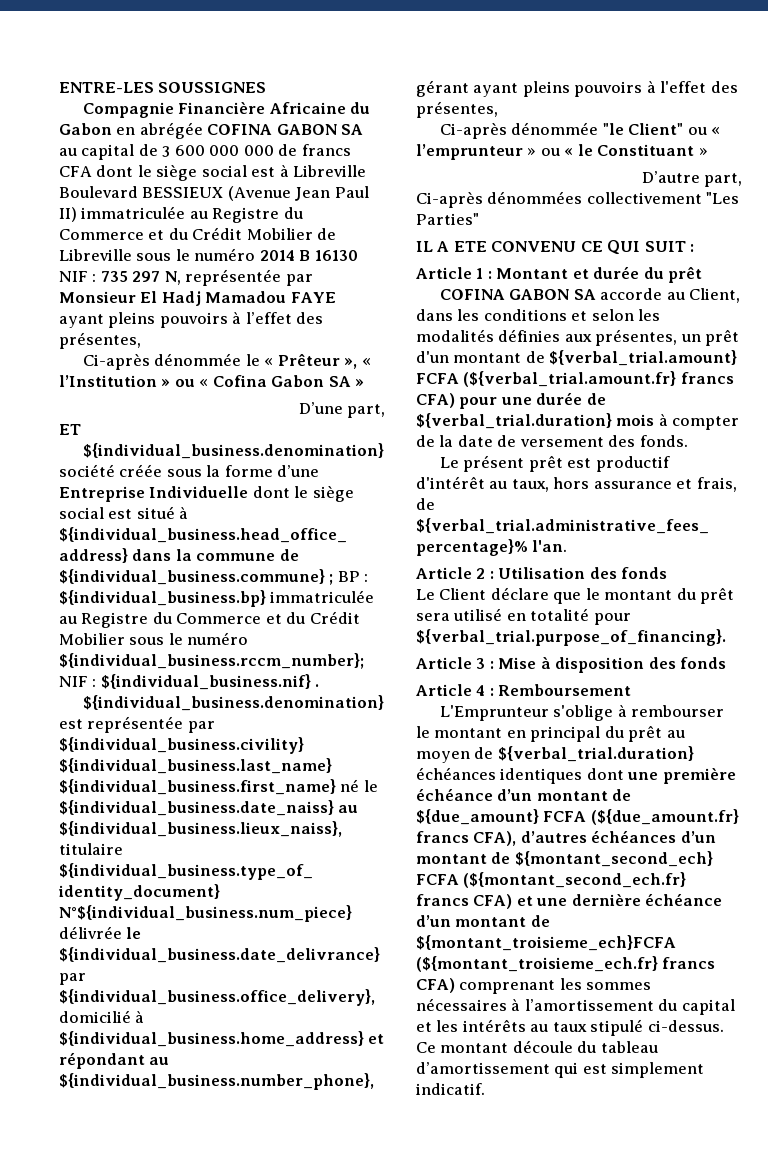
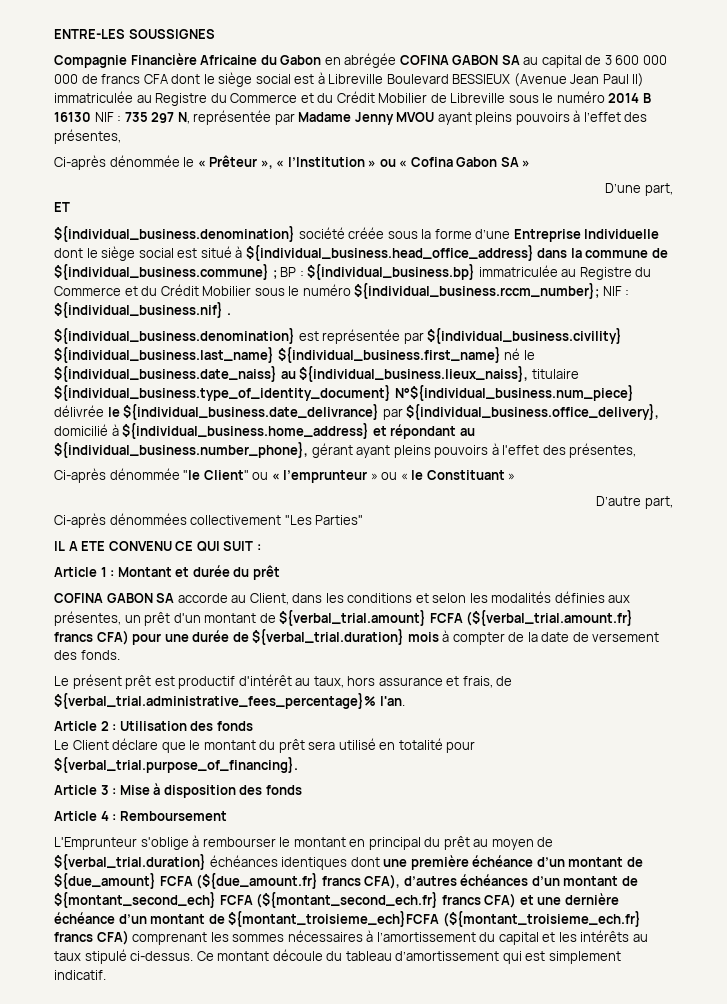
[59,291,336,306] Monsieur El Hadj Mamadou FAYE -> [298,112,435,125] Madame Jenny MVOU

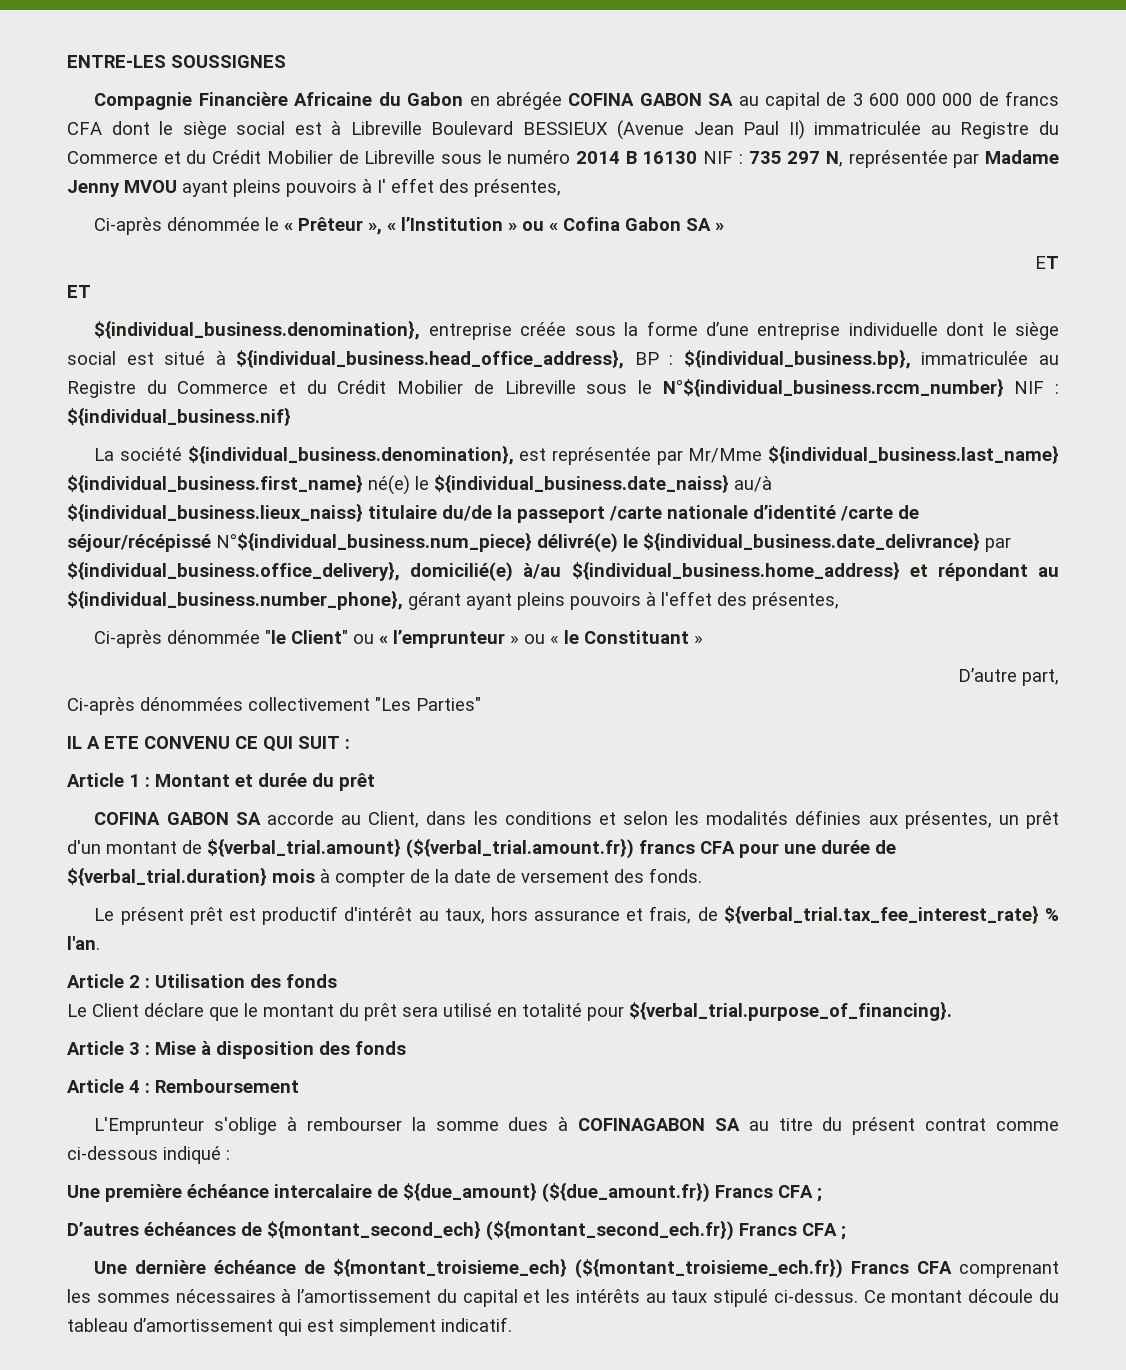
[583,112,621,122] l’effet -> [377,178,434,193] I' effet
[605,183,673,196] [54,202,70,212] [54,226,345,242] D’une part, // ET // ${individual_business.denomination} société -> [1035,256,1059,269] [67,285,91,298] [94,320,512,340] ET // ET // ${individual_business.denomination}, entreprise
[513,229,660,242] Entreprise Individuelle -> [757,322,938,340] entreprise individuelle
[245,245,668,261] [54,264,277,280] ${individual_business.head_office_address} dans la commune de ${individual_business.commune} ; -> [236,349,625,369] ${individual_business.head_office_address},
[307,264,652,280] [54,283,600,299] ${individual_business.bp} immatriculée au Registre du Commerce et du Crédit Mobilier sous le numéro ${individual_business.rccm_number}; -> [683,349,1059,369] [67,378,1004,398] ${individual_business.bp}, immatriculée au Registre du Commerce et du Crédit Mobilier de Libreville sous le N°${individual_business.rccm_number}
[226,313,231,315] [54,328,295,344] . // ${individual_business.denomination} -> [94,445,514,465] // La société ${individual_business.denomination},
[427,328,623,344] ${individual_business.civility} -> [688,448,763,463] Mr/Mme
[504,348,521,360] né -> [368,475,410,495] né(e)
[280,366,579,382] [54,385,634,401] [54,405,104,417] au ${individual_business.lieux_naiss}, titulaire ${individual_business.type_of_identity_document} N°${individual_business.num_piece} délivrée -> [734,476,772,492] [67,503,919,523] [67,532,618,553] au/à ${individual_business.lieux_naiss} titulaire du/de la passeport /carte nationale d’identité /carte de séjour/récépissé N°${individual_business.num_piece} délivré(e)
[54,424,119,436] domicilié à -> [410,562,562,582] domicilié(e) à/au
[429,610,634,626] [54,630,129,645] FCFA (${verbal_trial.amount.fr} francs CFA) -> [406,838,735,859] (${verbal_trial.amount.fr}) francs CFA
[54,693,376,709] ${verbal_trial.administrative_fees_percentage}% -> [723,905,1059,924] ${verbal_trial.tax_fee_interest_rate} %
[279,836,554,850] [54,854,643,870] [54,873,638,889] [54,892,619,908] [54,911,641,927] [54,930,129,945] le montant en principal du prêt au moyen de ${verbal_trial.duration} échéances identiques dont une première échéance d’un montant de ${due_amount} FCFA (${due_amount.fr} francs CFA), d’autres échéances d’un montant de ${montant_second_ech} FCFA (${montant_second_ech.fr} francs CFA) et une dernière échéance d’un montant de ${montant_troisieme_ech}FCFA (${montant_troisieme_ech.fr} francs CFA) -> [411,1117,1059,1135] [67,1146,230,1164] [67,1182,822,1203] [67,1220,846,1241] [94,1258,953,1279] la somme dues à COFINAGABON SA au titre du présent contrat comme ci-dessous indiqué : // Une première échéance intercalaire de ${due_amount} (${due_amount.fr}) Francs CFA ; // D’autres échéances de ${montant_second_ech} (${montant_second_ech.fr}) Francs CFA ; // Une dernière échéance de ${montant_troisieme_ech} (${montant_troisieme_ech.fr}) Francs CFA

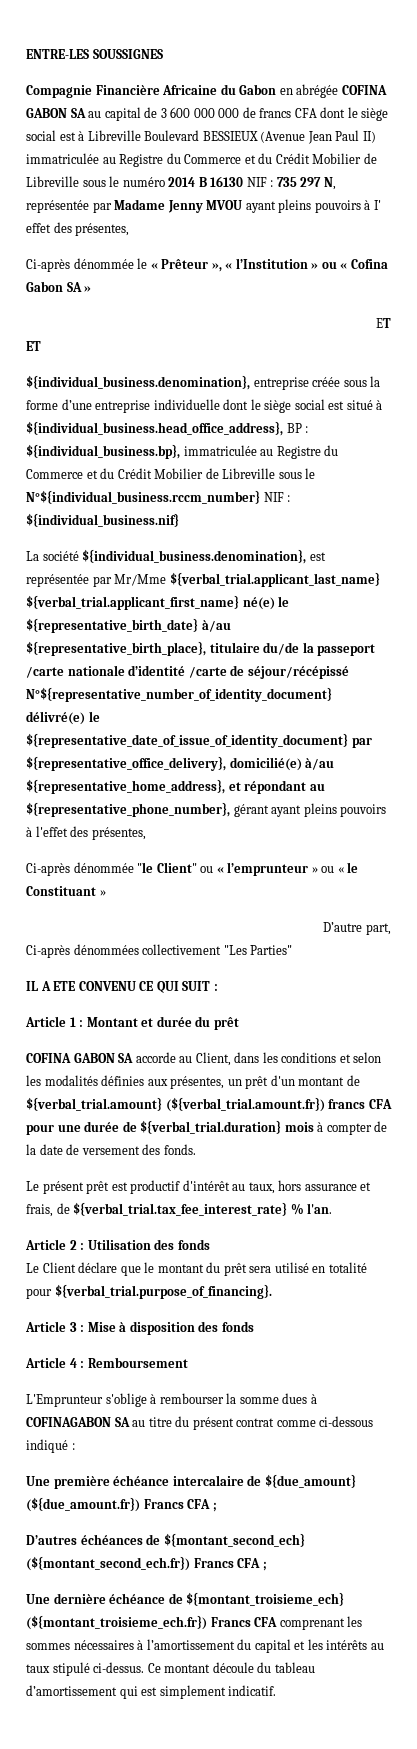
[768,445,1059,464] [67,474,772,495] [67,503,363,522] ${individual_business.last_name} ${individual_business.first_name} né(e) le ${individual_business.date_naiss} au/à ${individual_business.lieux_naiss} -> [169,572,380,587] [26,595,290,610] [26,618,231,633] [26,641,206,656] ${verbal_trial.applicant_last_name} ${verbal_trial.applicant_first_name} né(e) le ${representative_birth_date} à/au ${representative_birth_place},
[216,532,532,552] N°${individual_business.num_piece} -> [26,687,332,702] N°${representative_number_of_identity_document}
[643,532,1011,552] [67,561,400,581] ${individual_business.date_delivrance} par ${individual_business.office_delivery}, -> [26,733,372,748] [26,756,226,771] ${representative_date_of_issue_of_identity_document} par ${representative_office_delivery},
[571,561,900,580] ${individual_business.home_address} -> [26,779,225,794] ${representative_home_address},
[67,590,403,610] ${individual_business.number_phone}, -> [26,802,230,817] ${representative_phone_number},

